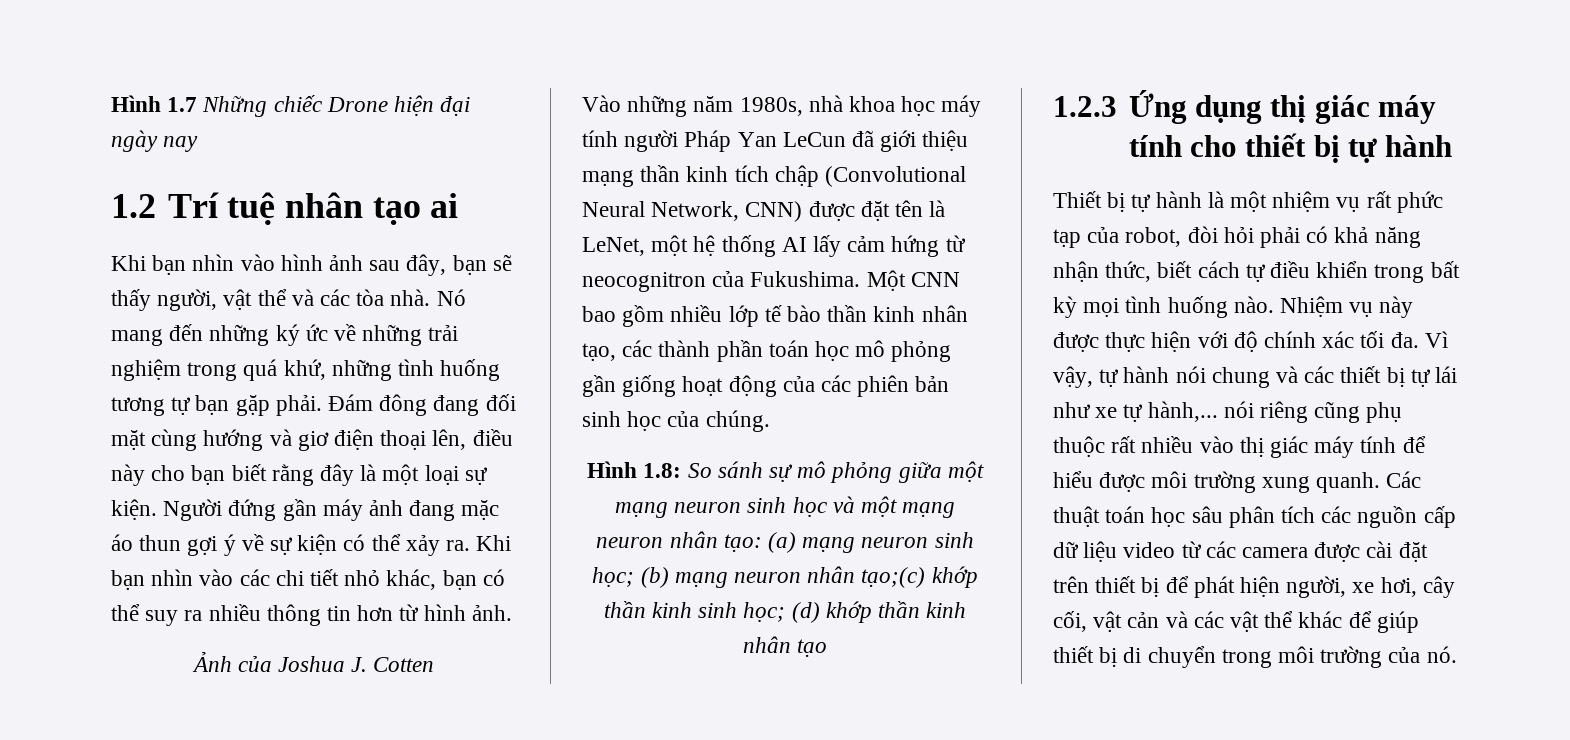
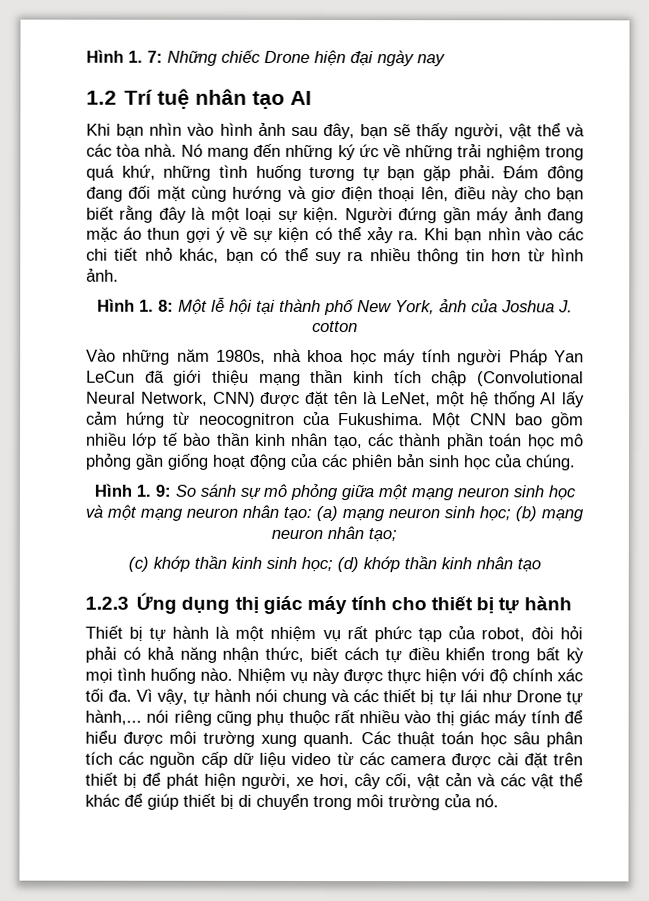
[111,95,198,112] Hình 1.7 -> [86,49,163,63] Hình 1. 7:
[430,193,459,218] ai -> [290,90,313,105] AI
[191,652,232,672] Ảnh -> [97,297,467,316] Hình 1. 8: Một lễ hội tại thành phố New York, ảnh
[373,657,435,672] Cotten -> [312,320,358,333] cotton
[643,463,682,478] 1.8: -> [135,484,171,497] 1. 9:
[861,567,926,588] tạo;(c) -> [368,528,397,543] [127,556,149,572] tạo; // (c)
[1095,407,1118,418] xe -> [515,690,562,703] Drone

